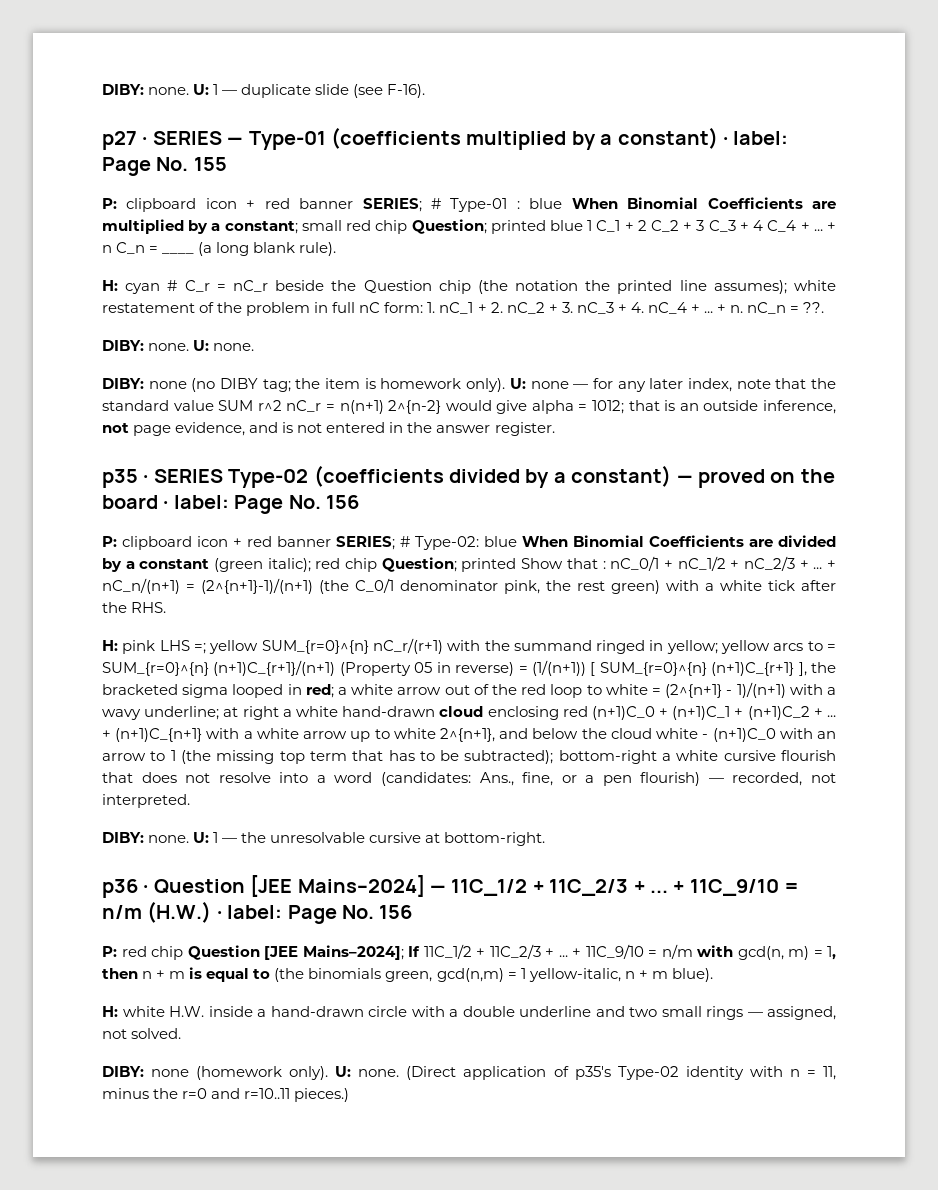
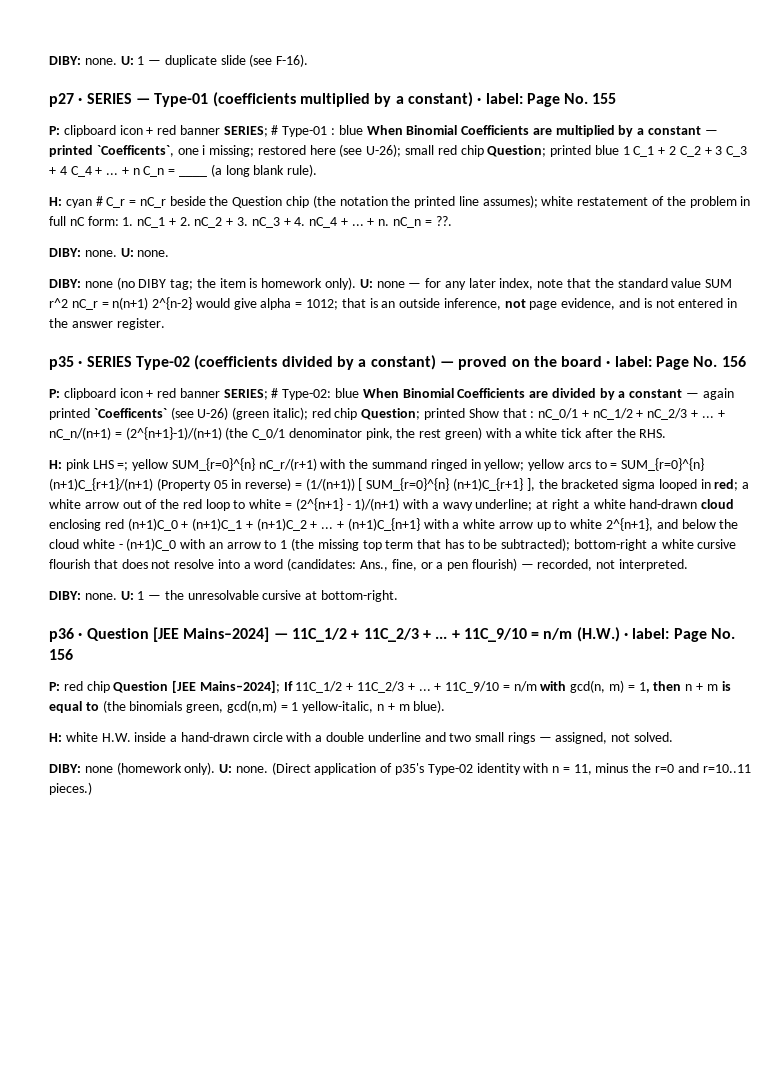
[224,221,298,234] constant; -> [648,126,718,135] [49,144,402,157] constant — printed `Coefficents`, one i missing; restored here (see U-26);
(210, 564) none -> [686,388,734,400] [49,407,229,420] — again printed `Coefficents` (see U-26)

